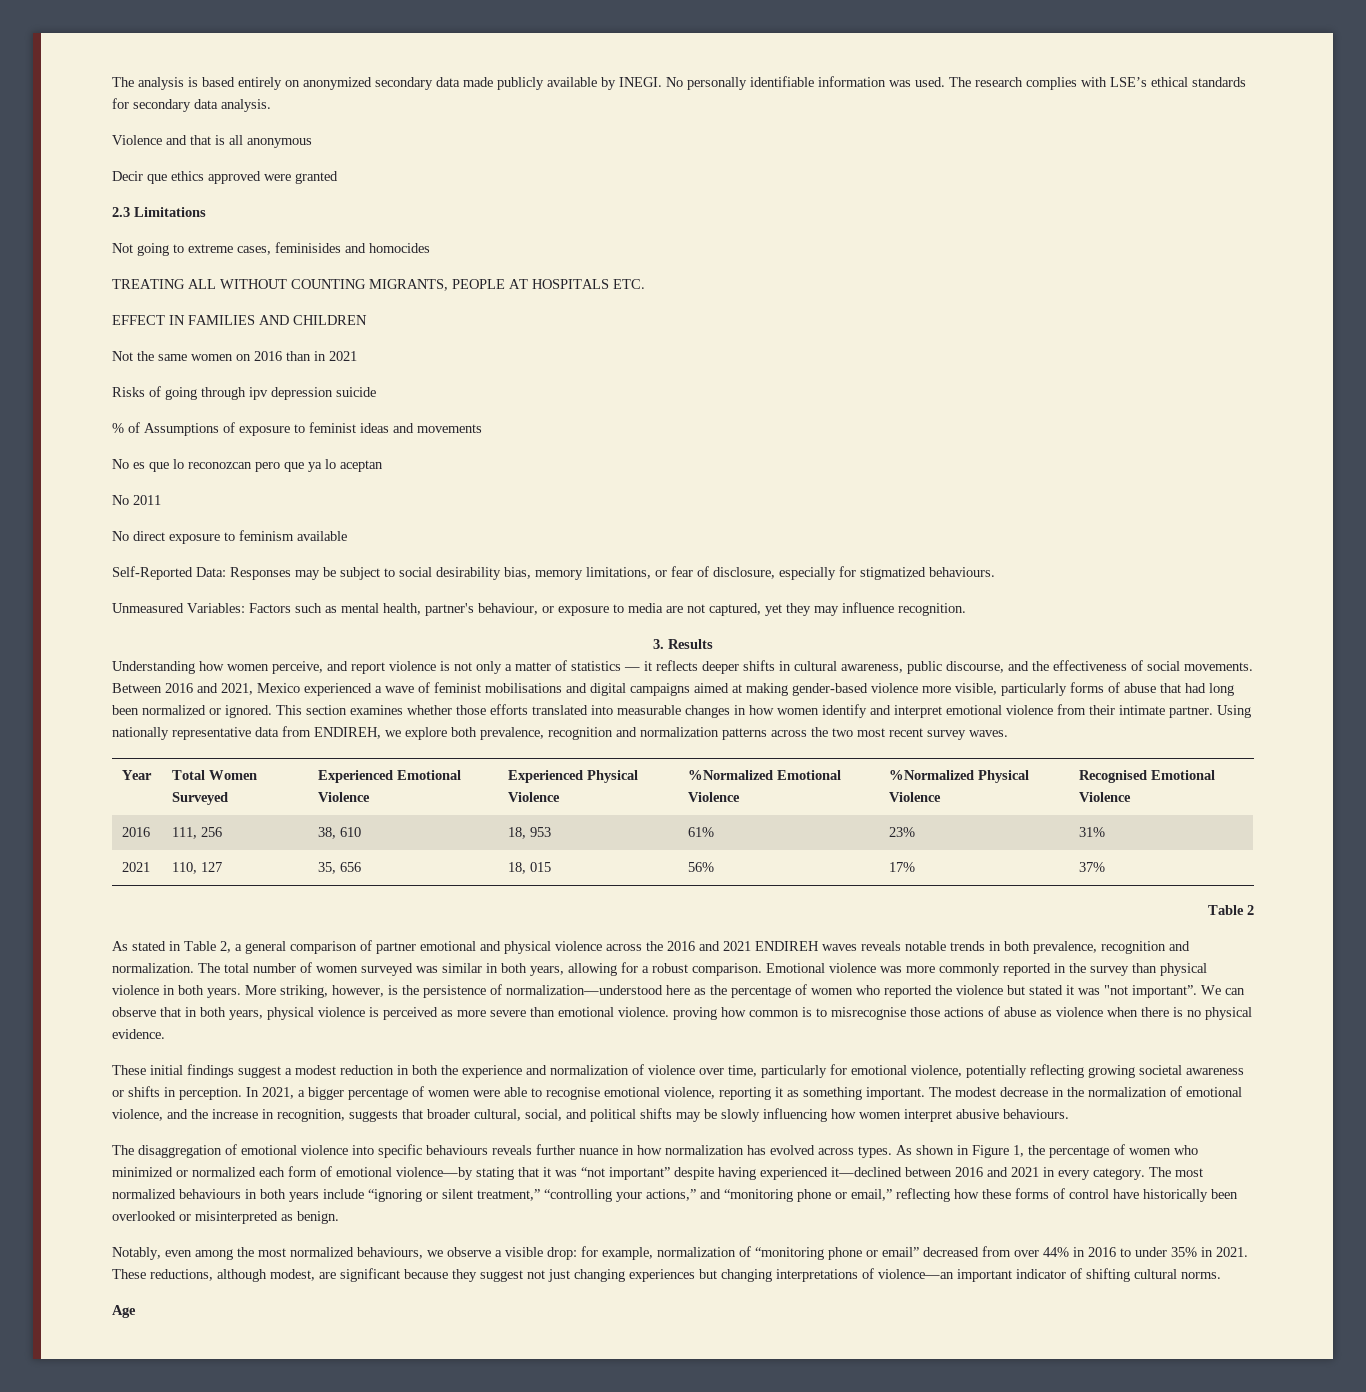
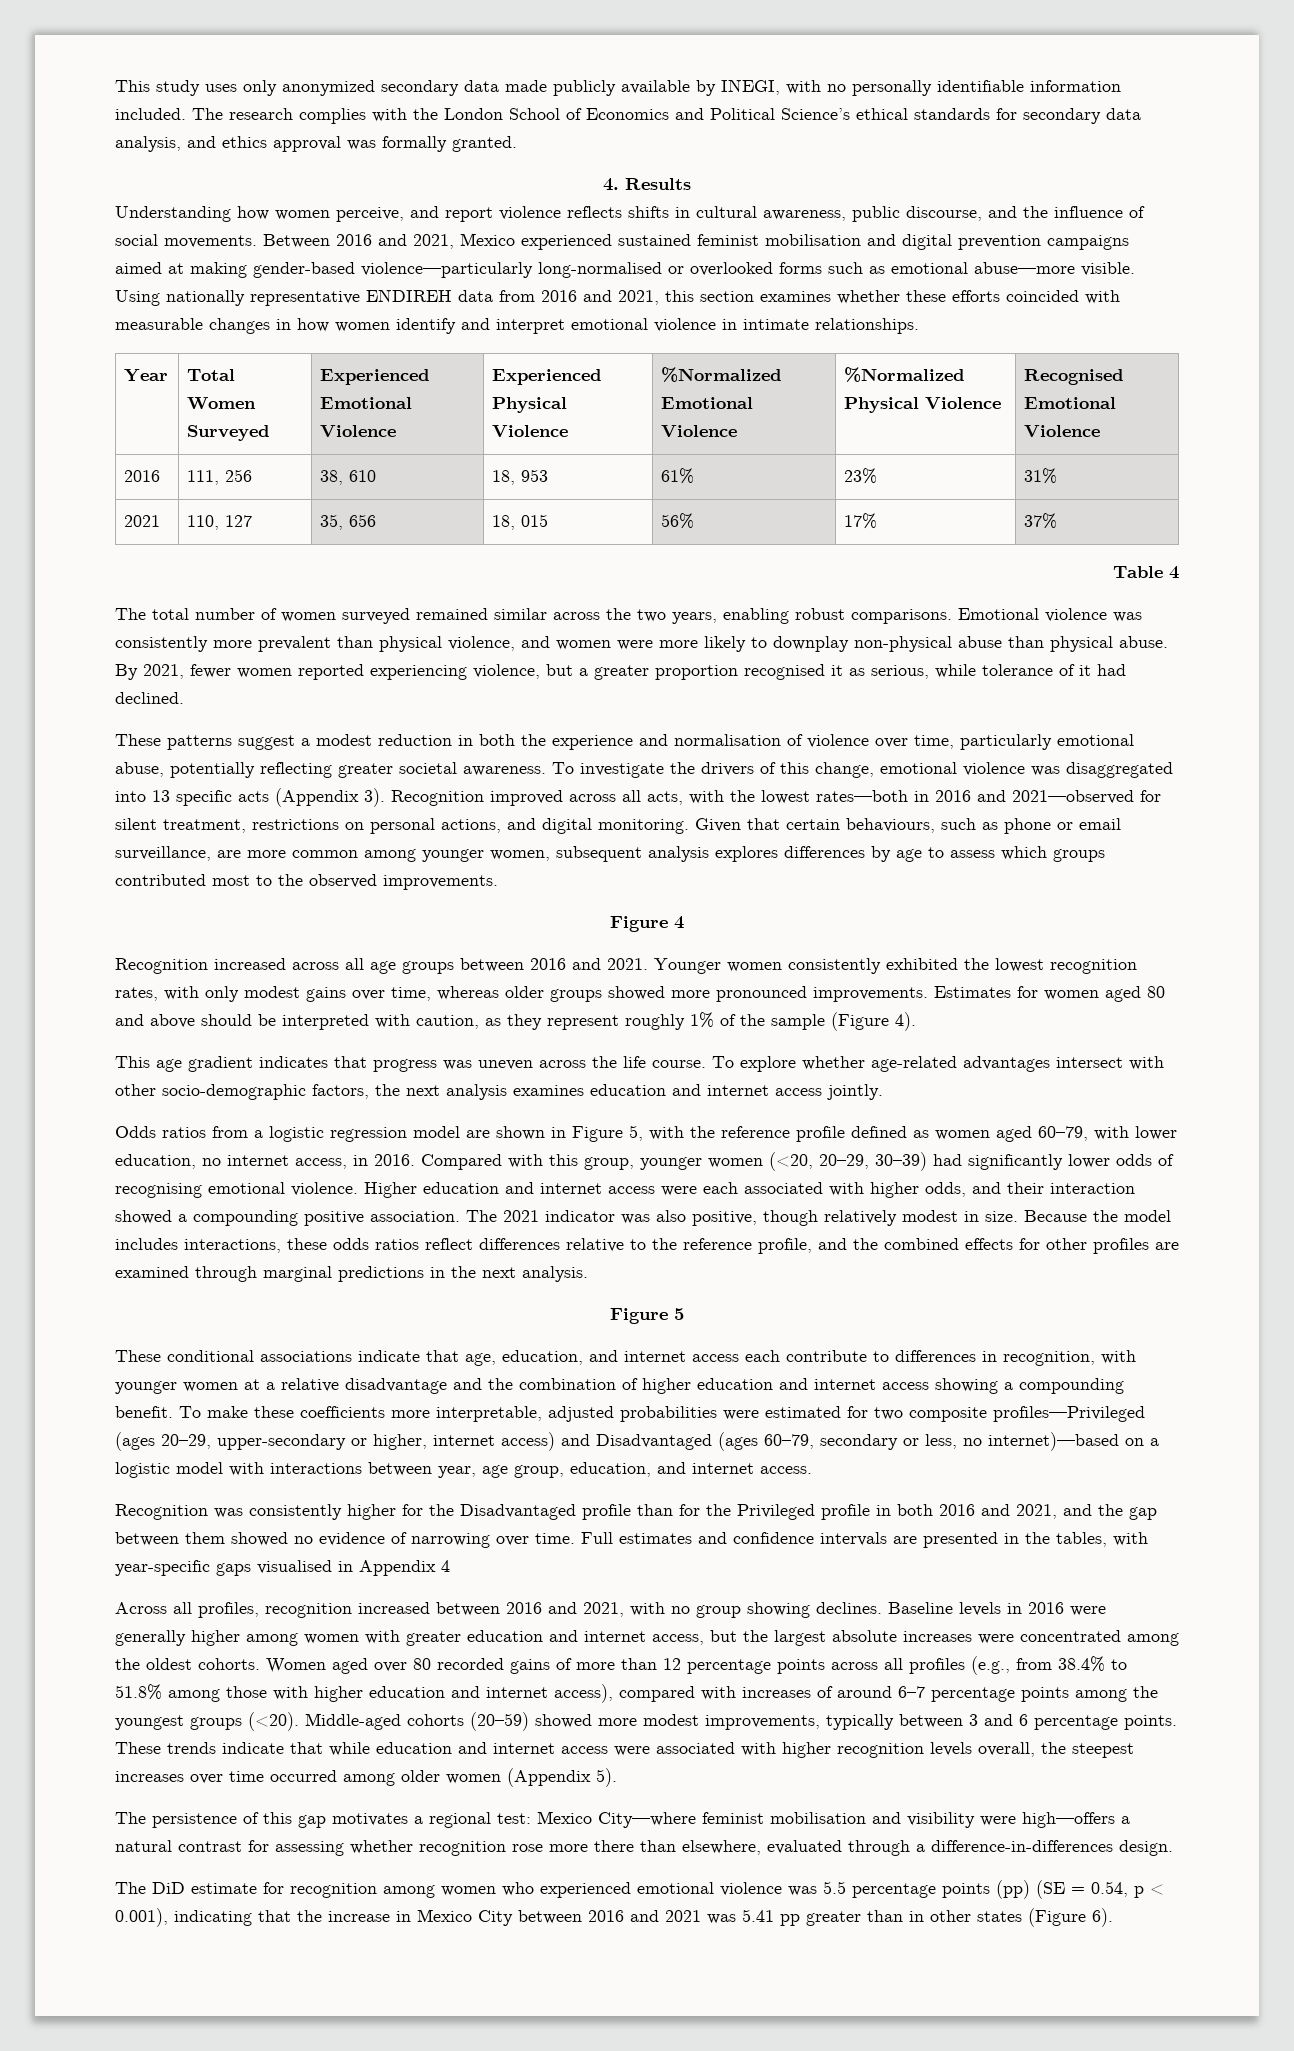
[112,77,300,90] The analysis is based entirely on -> [115,80,277,96] This study uses only
[619,77,683,87] INEGI. No -> [721,79,846,95] INEGI, with no
[889,77,945,87] was used. -> [115,108,186,120] included.
[1110,77,1147,87] LSE’s -> [413,108,850,120] the London School of Economics and Political Science’s
[221,99,271,112] [112,135,312,148] [112,171,338,184] [112,207,206,217] [112,242,430,256] [112,279,645,291] [112,315,367,325] [112,351,357,361] [112,386,376,400] [112,422,482,436] [112,459,383,472] [112,495,161,505] [112,530,347,544] [112,566,995,580] [112,602,966,616] [653,639,664,649] analysis. // Violence and that is all anonymous // Decir que ethics approved were granted // 2.3 Limitations // Not going to extreme cases, feminisides and homocides // TREATING ALL WITHOUT COUNTING MIGRANTS, PEOPLE AT HOSPITALS ETC. // EFFECT IN FAMILIES AND CHILDREN // Not the same women on 2016 than in 2021 // Risks of going through ipv depression suicide // % of Assumptions of exposure to feminist ideas and movements // No es que lo reconozcan pero que ya lo aceptan // No 2011 // No direct exposure to feminism available // Self-Reported Data: Responses may be subject to social desirability bias, memory limitations, or fear of disclosure, especially for stigmatized behaviours. // Unmeasured Variables: Factors such as mental health, partner's behaviour, or exposure to media are not captured, yet they may influence recognition. // 3. -> [115,136,517,152] [603,178,619,191] analysis, and ethics approval was formally granted. // 4.
[440,660,739,674] is not only a matter of statistics — it reflects deeper -> [567,206,622,218] reflects
[1053,660,1127,671] effectiveness -> [1054,206,1123,218] influence
[375,682,626,696] a wave of feminist mobilisations and digital -> [618,234,1041,250] sustained feminist mobilisation and digital prevention
[871,682,1234,696] [112,704,613,718] violence more visible, particularly forms of abuse that had long been normalized or ignored. This section examines whether those efforts translated into -> [361,262,1135,278] [115,289,1120,306] violence—particularly long-normalised or overlooked forms such as emotional abuse—more visible. Using nationally representative ENDIREH data from 2016 and 2021, this section examines whether these efforts coincided with
[1057,704,1251,718] [112,726,1008,740] from their intimate partner. Using nationally representative data from ENDIREH, we explore both prevalence, recognition and normalization patterns across the two most recent survey waves. -> [722,318,919,334] in intimate relationships.
[1247,905,1254,915] [112,940,1190,954] [112,963,194,973] 2 // As stated in Table 2, a general comparison of partner emotional and physical violence across the 2016 and 2021 ENDIREH waves reveals notable trends in both prevalence, recognition and normalization. -> [1169,566,1179,579] 4 //
[416,962,1207,976] [112,984,1245,998] [112,1006,1252,1020] [112,1029,165,1039] [112,1064,234,1078] was similar in both years, allowing for a robust comparison. Emotional violence was more commonly reported in the survey than physical violence in both years. More striking, however, is the persistence of normalization—understood here as the percentage of women who reported the violence but stated it was "not important”. We can observe that in both years, physical violence is perceived as more severe than emotional violence. proving how common is to misrecognise those actions of abuse as violence when there is no physical evidence. // These initial findings -> [416,608,1142,624] [115,636,1168,652] [115,664,1126,680] [115,692,184,704] [115,734,232,750] remained similar across the two years, enabling robust comparisons. Emotional violence was consistently more prevalent than physical violence, and women were more likely to downplay non-physical abuse than physical abuse. By 2021, fewer women reported experiencing violence, but a greater proportion recognised it as serious, while tolerance of it had declined. // These patterns
[550,1065,629,1075] normalization -> [674,734,781,746] normalisation
[830,1064,1244,1078] [112,1086,1242,1100] [112,1108,1069,1122] [112,1144,1198,1158] [112,1166,1203,1180] [112,1188,1238,1202] [112,1211,339,1224] [112,1246,1248,1260] [112,1268,1221,1282] [112,1305,136,1318] for emotional violence, potentially reflecting growing societal awareness or shifts in perception. In 2021, a bigger percentage of women were able to recognise emotional violence, reporting it as something important. The modest decrease in the normalization of emotional violence, and the increase in recognition, suggests that broader cultural, social, and political shifts may be slowly influencing how women interpret abusive behaviours. // The disaggregation of emotional violence into specific behaviours reveals further nuance in how normalization has evolved across types. As shown in Figure 1, the percentage of women who minimized or normalized each form of emotional violence—by stating that it was “not important” despite having experienced it—declined between 2016 and 2021 in every category. The most normalized behaviours in both years include “ignoring or silent treatment,” “controlling your actions,” and “monitoring phone or email,” reflecting how these forms of control have historically been overlooked or misinterpreted as benign. // Notably, even among the most normalized behaviours, we observe a visible drop: for example, normalization of “monitoring phone or email” decreased from over 44% in 2016 to under 35% in 2021. These reductions, although modest, are significant because they suggest not just changing experiences but changing interpretations of violence—an important indicator of shifting cultural norms. // Age -> [1057,734,1134,746] [115,762,1173,778] [115,788,1161,807] [115,818,1121,834] [115,846,1105,862] [115,874,498,890] [610,916,684,932] [115,958,1137,974] [115,986,1165,1002] [115,1012,916,1031] [115,1056,1164,1072] [115,1084,883,1100] [115,1125,1177,1142] [115,1152,1174,1171] [115,1182,1135,1198] [115,1210,1171,1226] [115,1238,1179,1254] [115,1266,588,1282] [610,1308,684,1324] [115,1350,1136,1366] [115,1378,1124,1394] [115,1406,1145,1422] [115,1432,1159,1451] [115,1462,812,1478] [115,1504,1157,1520] [115,1532,1148,1548] [115,1560,450,1576] [115,1602,1106,1618] [115,1630,1179,1646] [115,1656,1127,1675] [115,1684,1158,1703] [115,1712,1177,1731] [115,1742,1134,1758] [115,1768,617,1787] [115,1811,1130,1828] [115,1840,1173,1856] [115,1880,1164,1899] [115,1908,1113,1927] emotional abuse, potentially reflecting greater societal awareness. To investigate the drivers of this change, emotional violence was disaggregated into 13 specific acts (Appendix 3). Recognition improved across all acts, with the lowest rates—both in 2016 and 2021—observed for silent treatment, restrictions on personal actions, and digital monitoring. Given that certain behaviours, such as phone or email surveillance, are more common among younger women, subsequent analysis explores differences by age to assess which groups contributed most to the observed improvements. // Figure 4 // Recognition increased across all age groups between 2016 and 2021. Younger women consistently exhibited the lowest recognition rates, with only modest gains over time, whereas older groups showed more pronounced improvements. Estimates for women aged 80 and above should be interpreted with caution, as they represent roughly 1% of the sample (Figure 4). // This age gradient indicates that progress was uneven across the life course. To explore whether age-related advantages intersect with other socio-demographic factors, the next analysis examines education and internet access jointly. // Odds ratios from a logistic regression model are shown in Figure 5, with the reference profile defined as women aged 60–79, with lower education, no internet access, in 2016. Compared with this group, younger women (<20, 20–29, 30–39) had significantly lower odds of recognising emotional violence. Higher education and internet access were each associated with higher odds, and their interaction showed a compounding positive association. The 2021 indicator was also positive, though relatively modest in size. Because the model includes interactions, these odds ratios reflect differences relative to the reference profile, and the combined effects for other profiles are examined through marginal predictions in the next analysis. // Figure 5 // These conditional associations indicate that age, education, and internet access each contribute to differences in recognition, with younger women at a relative disadvantage and the combination of higher education and internet access showing a compounding benefit. To make these coefficients more interpretable, adjusted probabilities were estimated for two composite profiles—Privileged (ages 20–29, upper-secondary or higher, internet access) and Disadvantaged (ages 60–79, secondary or less, no internet)—based on a logistic model with interactions between year, age group, education, and internet access. // Recognition was consistently higher for the Disadvantaged profile than for the Privileged profile in both 2016 and 2021, and the gap between them showed no evidence of narrowing over time. Full estimates and confidence intervals are presented in the tables, with year-specific gaps visualised in Appendix 4 // Across all profiles, recognition increased between 2016 and 2021, with no group showing declines. Baseline levels in 2016 were generally higher among women with greater education and internet access, but the largest absolute increases were concentrated among the oldest cohorts. Women aged over 80 recorded gains of more than 12 percentage points across all profiles (e.g., from 38.4% to 51.8% among those with higher education and internet access), compared with increases of around 6–7 percentage points among the youngest groups (<20). Middle-aged cohorts (20–59) showed more modest improvements, typically between 3 and 6 percentage points. These trends indicate that while education and internet access were associated with higher recognition levels overall, the steepest increases over time occurred among older women (Appendix 5). // The persistence of this gap motivates a regional test: Mexico City—where feminist mobilisation and visibility were high—offers a natural contrast for assessing whether recognition rose more there than elsewhere, evaluated through a difference-in-differences design. // The DiD estimate for recognition among women who experienced emotional violence was 5.5 percentage points (pp) (SE = 0.54, p < 0.001), indicating that the increase in Mexico City between 2016 and 2021 was 5.41 pp greater than in other states (Figure 6).

